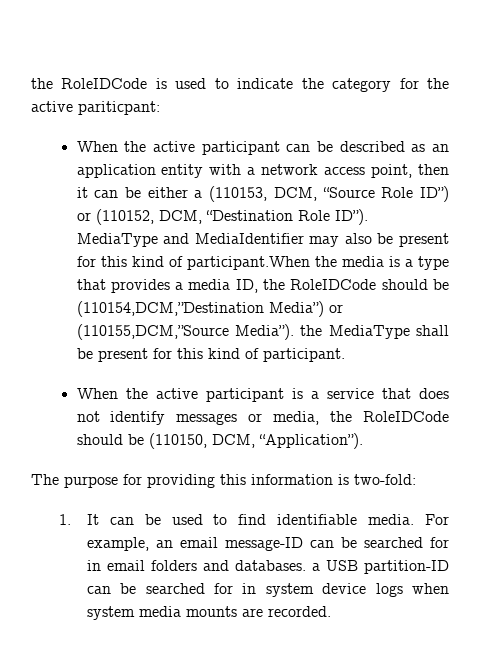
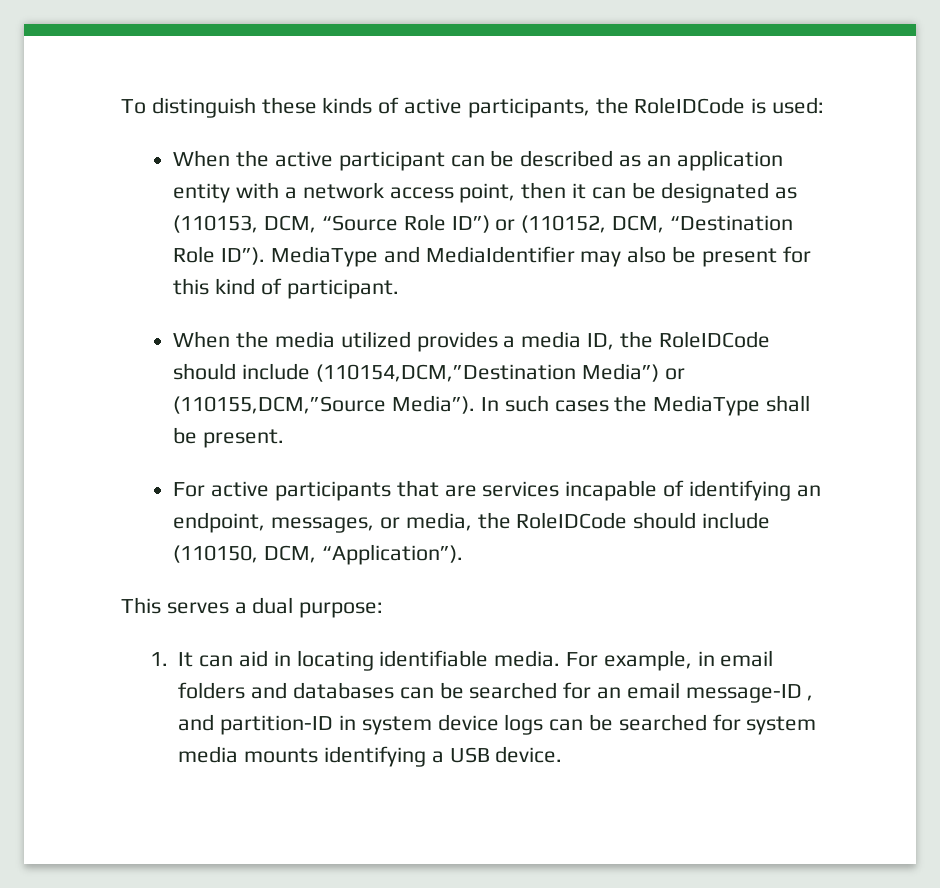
[31,78,450,92] [31,101,160,115] the RoleIDCode is used to indicate the category for the active pariticpant: -> [121,97,825,118] To distinguish these kinds of active participants, the RoleIDCode is used:
[147,187,203,198] either a -> [661,182,798,203] designated as
[186,256,450,270] [76,279,106,290] participant.When the media is a type that -> [286,279,399,299] [173,331,411,348] participant. // When the media utilized
[433,279,449,290] be -> [242,363,311,380] include
(294, 332) none -> [480,395,609,412] In such cases
[97,348,345,362] [76,388,449,402] [76,411,238,425] present for this kind of participant. // When the active participant is a service that does not identify messages -> [203,429,285,448] [173,480,821,501] [173,512,375,533] present. // For active participants that are services incapable of identifying an endpoint, messages,
[127,434,144,445] be -> [701,512,770,529] include
[31,474,416,488] [58,514,449,525] [86,537,449,551] [86,560,449,574] [86,583,449,597] [86,606,331,620] The purpose for providing this information is two-fold: // 1. It can be used to find identifiable media. For example, an email message-ID can be searched for in email folders and databases. a USB partition-ID can be searched for in system device logs when system media mounts are recorded. -> [121,597,384,618] [149,650,774,671] [178,682,814,703] [178,714,817,735] [178,746,563,767] This serves a dual purpose: // 1. It can aid in locating identifiable media. For example, in email folders and databases can be searched for an email message-ID , and partition-ID in system device logs can be searched for system media mounts identifying a USB device.

